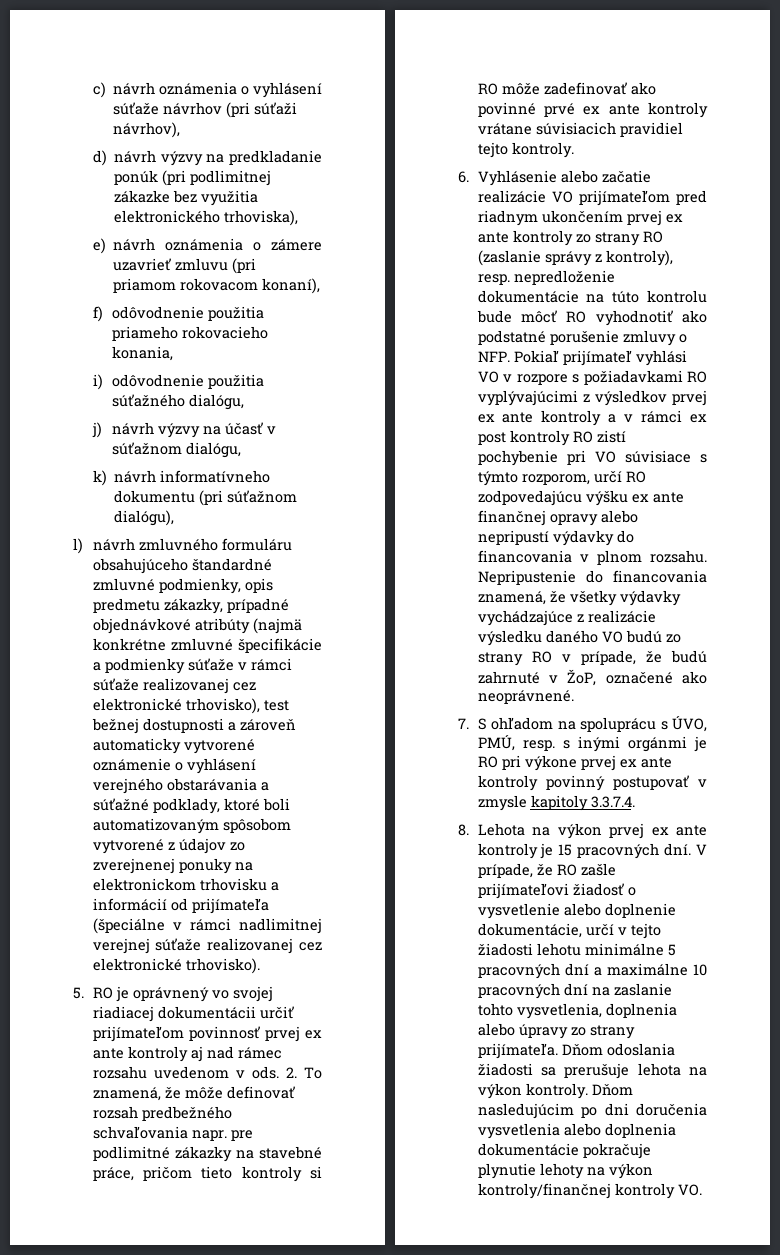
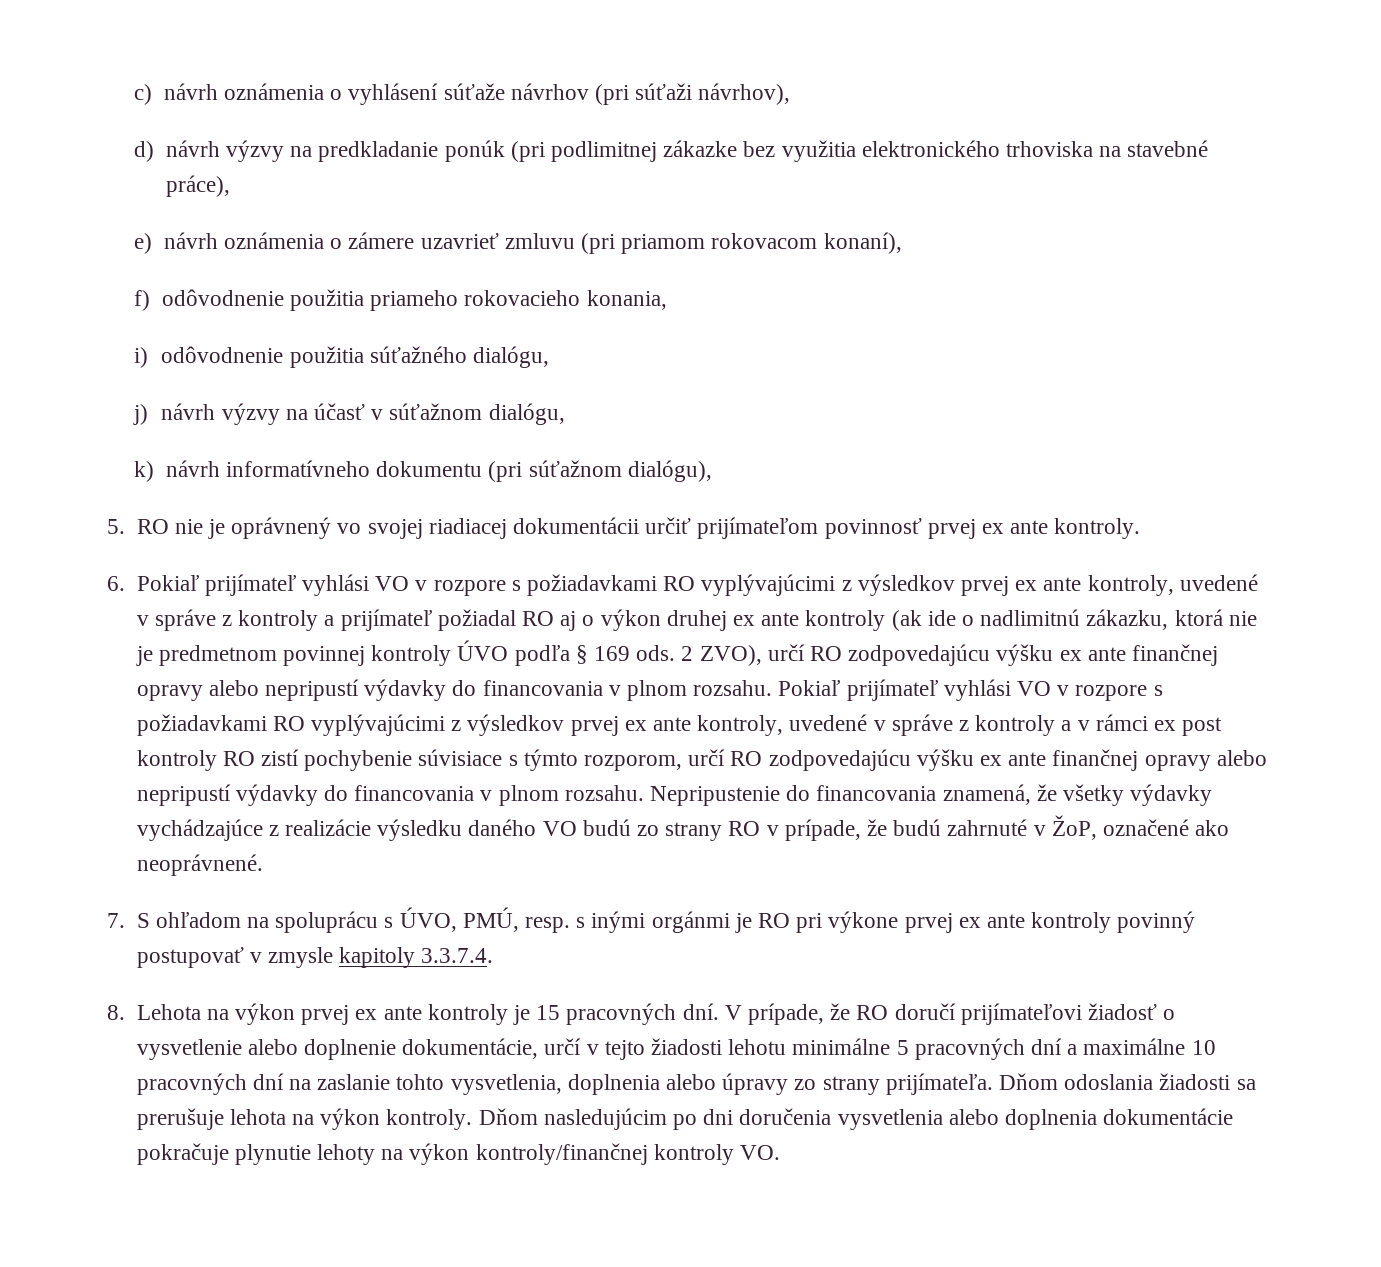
[223,210,298,226] trhoviska), -> [1006,140,1209,157] [165,175,230,197] trhoviska na stavebné práce),
[73,538,292,554] [92,558,272,574] [92,578,273,594] [92,598,289,614] [92,618,302,634] [92,638,322,653] [92,658,292,674] [92,678,256,694] [92,698,289,714] [91,718,296,734] [92,738,255,754] [92,758,256,774] [92,778,269,794] [92,798,290,814] [92,818,291,834] [92,838,245,854] [92,858,253,874] [92,878,279,891] [92,898,269,914] [92,918,322,934] [92,938,322,954] [92,958,260,974] [73,987,113,999] l) návrh zmluvného formuláru obsahujúceho štandardné zmluvné podmienky, opis predmetu zákazky, prípadné objednávkové atribúty (najmä konkrétne zmluvné špecifikácie a podmienky súťaže v rámci súťaže realizovanej cez elektronické trhovisko), test bežnej dostupnosti a zároveň automaticky vytvorené oznámenie o vyhlásení verejného obstarávania a súťažné podklady, ktoré boli automatizovaným spôsobom vytvorené z údajov zo zverejnenej ponuky na elektronickom trhovisku a informácií od prijímateľa (špeciálne v rámci nadlimitnej verejnej súťaže realizovanej cez elektronické trhovisko). // 5. RO -> [107,519,203,534] 5. RO nie
[127,1046,282,1062] [92,1066,322,1079] [92,1086,295,1101] [92,1106,232,1121] [92,1126,253,1141] [92,1146,322,1162] [92,1166,322,1182] [477,82,656,95] [477,102,708,118] [477,122,683,137] [477,142,574,158] [458,170,651,186] [477,190,707,206] [477,210,683,226] [477,230,663,246] [477,250,673,266] [477,270,615,285] [477,290,707,303] [476,310,707,326] [477,330,687,346] [477,351,510,362] kontroly aj nad rámec rozsahu uvedenom v ods. 2. To znamená, že môže definovať rozsah predbežného schvaľovania napr. pre podlimitné zákazky na stavebné práce, pričom tieto kontroly si RO môže zadefinovať ako povinné prvé ex ante kontroly vrátane súvisiacich pravidiel tejto kontroly. // 6. Vyhlásenie alebo začatie realizácie VO prijímateľom pred riadnym ukončením prvej ex ante kontroly zo strany RO (zaslanie správy z kontroly), resp. nepredloženie dokumentácie na túto kontrolu bude môcť RO vyhodnotiť ako podstatné porušenie zmluvy o NFP. -> [1054,518,1141,539] [107,576,125,591] kontroly. // 6.
(534, 417) none -> [1087,574,1258,596] [136,609,1257,631] [135,640,1219,666] [136,679,1163,701] [136,714,970,736] kontroly, uvedené v správe z kontroly a prijímateľ požiadal RO aj o výkon druhej ex ante kontroly (ak ide o nadlimitnú zákazku, ktorá nie je predmetnom povinnej kontroly ÚVO podľa § 169 ods. 2 ZVO), určí RO zodpovedajúcu výšku ex ante finančnej opravy alebo nepripustí výdavky do financovania v plnom rozsahu. Pokiaľ prijímateľ vyhlási VO v rozpore s požiadavkami RO vyplývajúcimi z výsledkov prvej ex ante kontroly, uvedené v správe z
[566,450,616,465] pri VO -> (413, 760) none
[580,863,616,876] zašle -> [894,1003,956,1020] doručí

